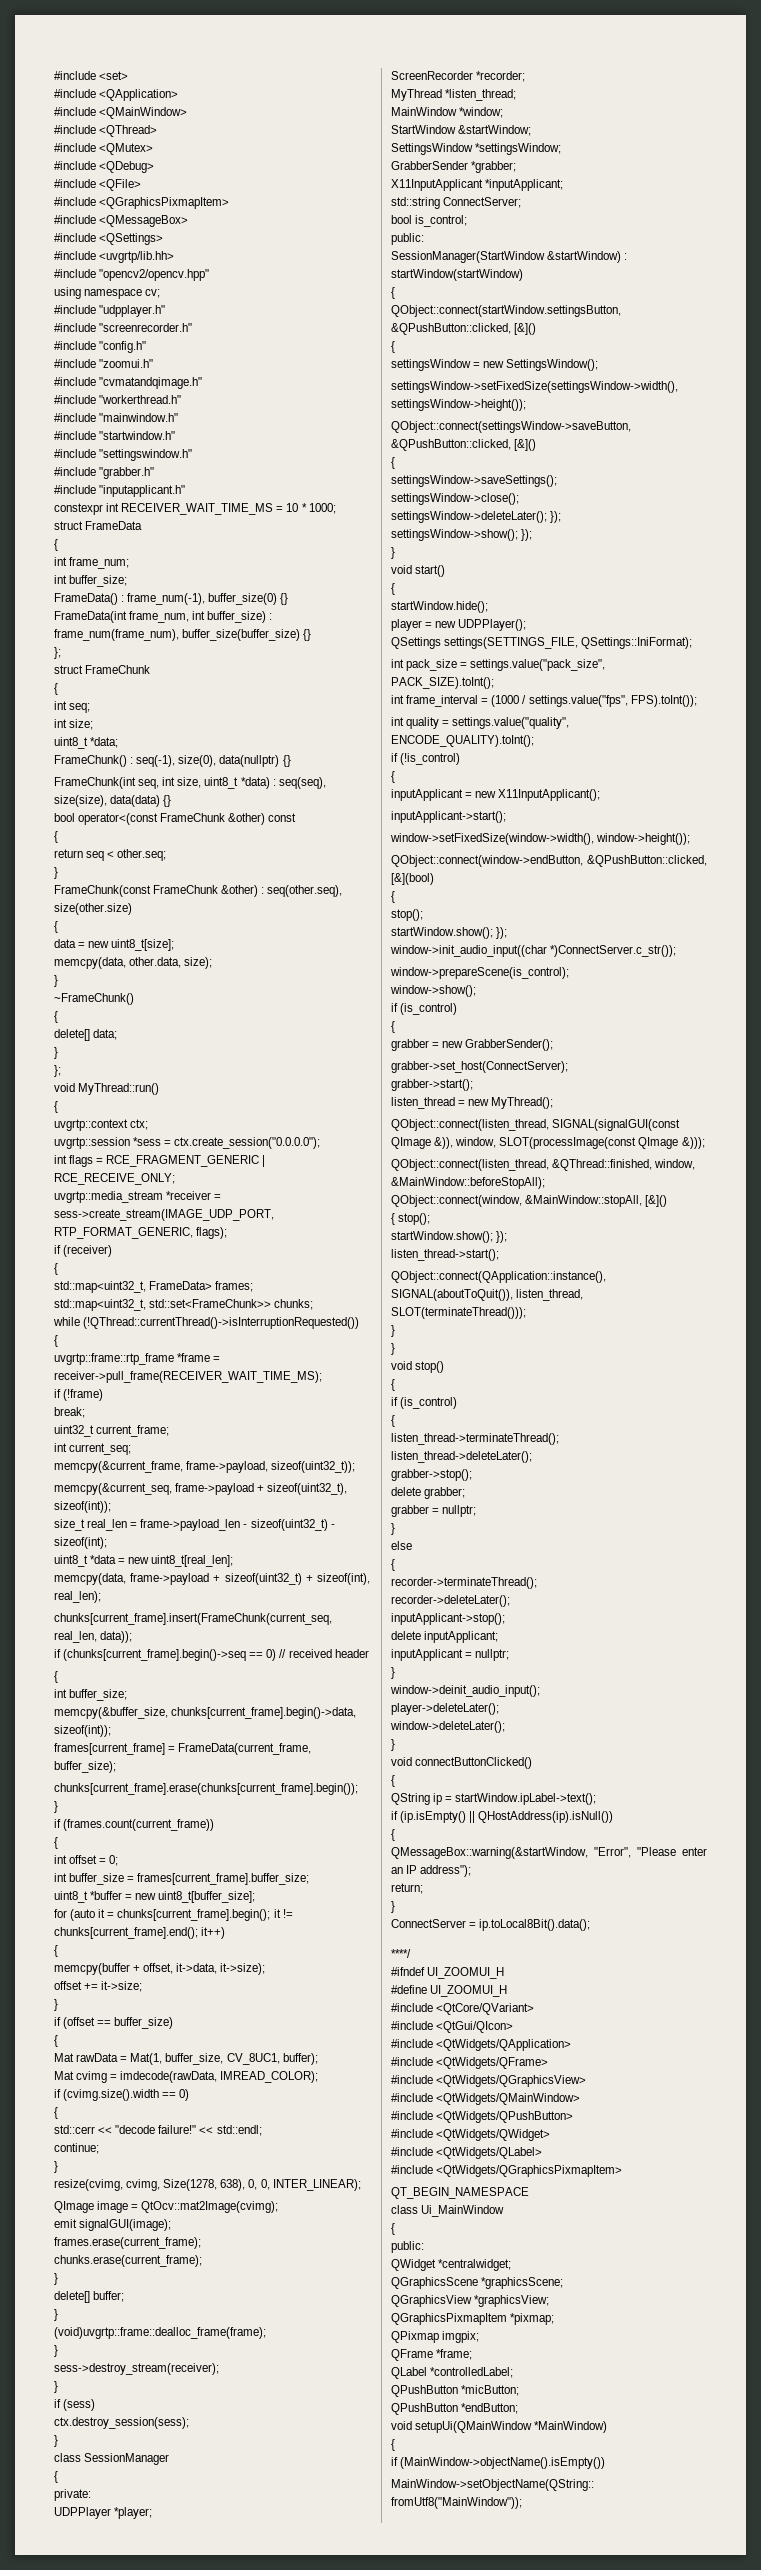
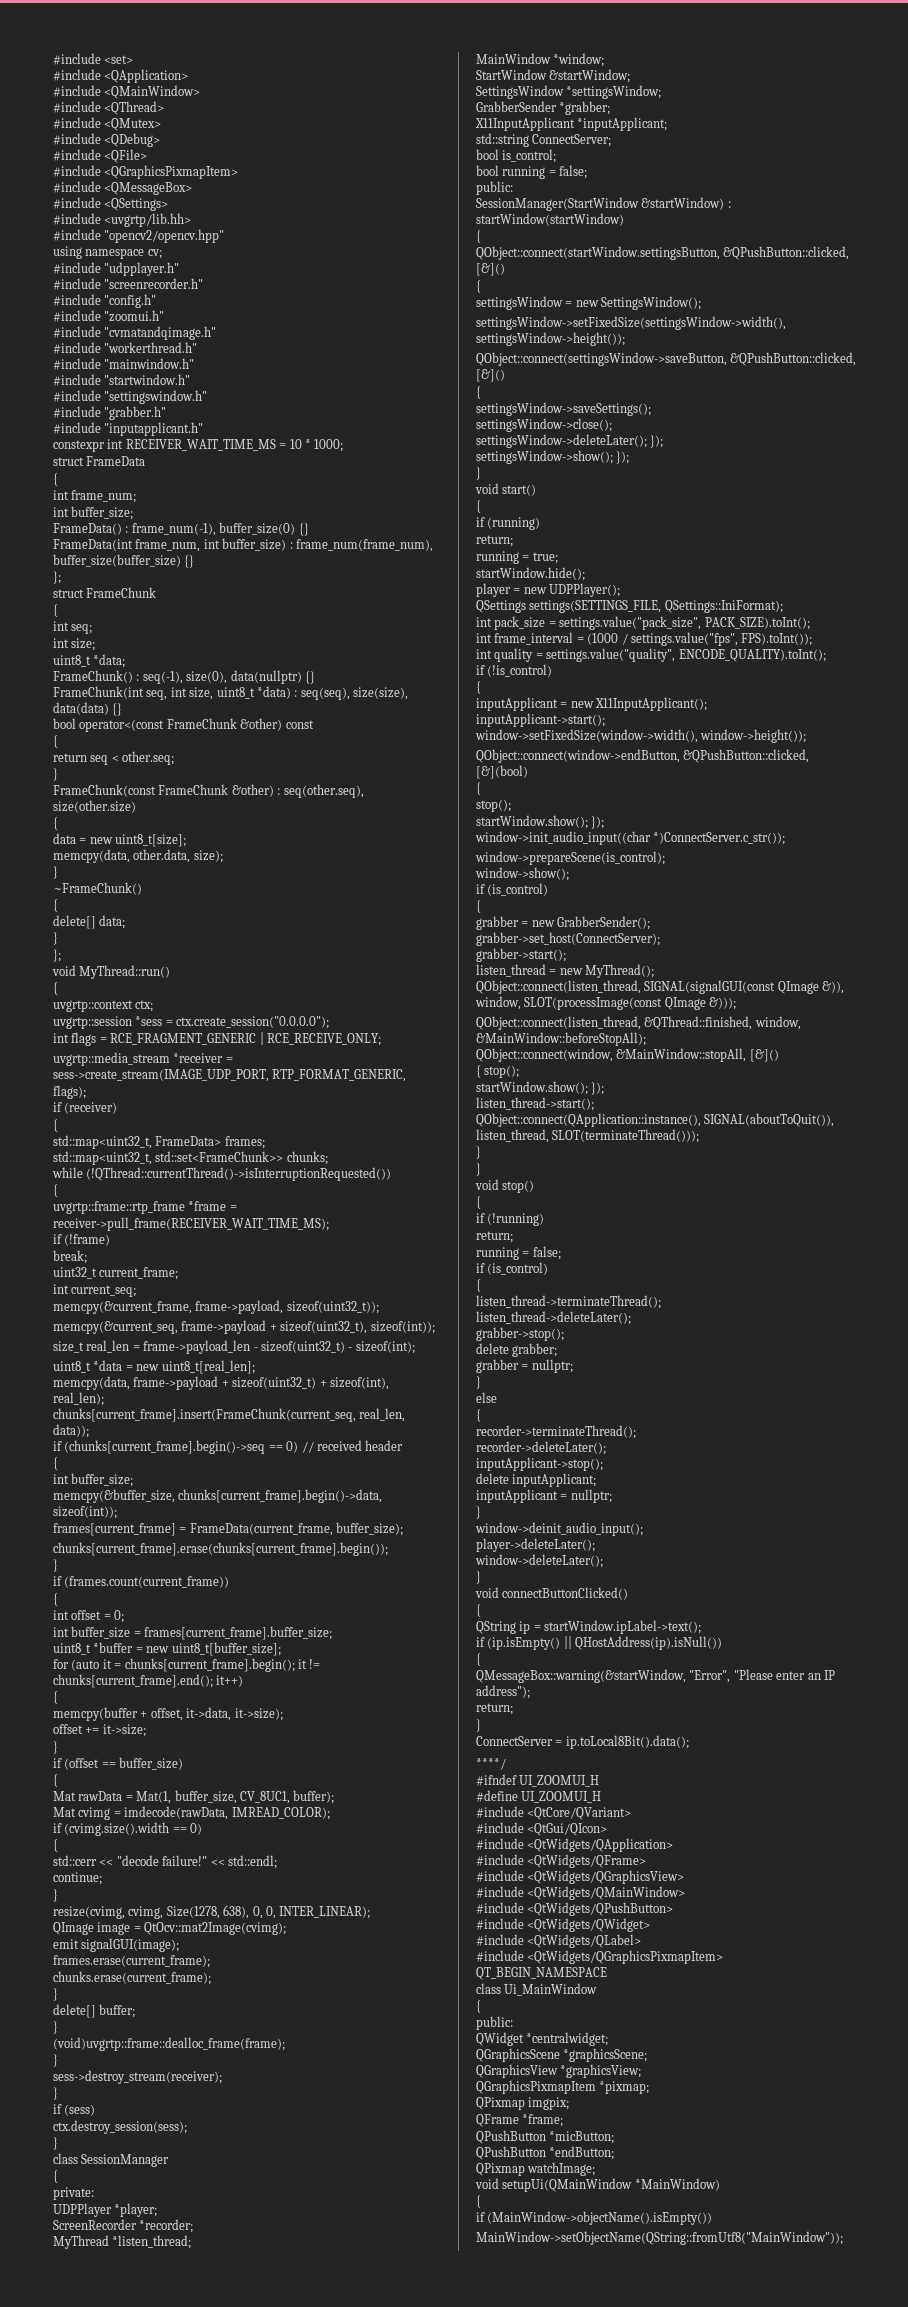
(468, 221) none -> [476,165,588,179] // bool running = false;
(395, 589) none -> [476,517,541,530] [476,535,513,547] [476,551,558,564] // if (running) // return; // running = true;
(395, 1385) none -> [476,1213,545,1226] [476,1231,513,1243] [476,1246,561,1260] // if (!running) // return; // running = false;
[391,2367,514,2379] // QLabel *controlledLabel; -> (564, 2120) none
(519, 2408) none -> [476,2162,596,2176] // QPixmap watchImage;

